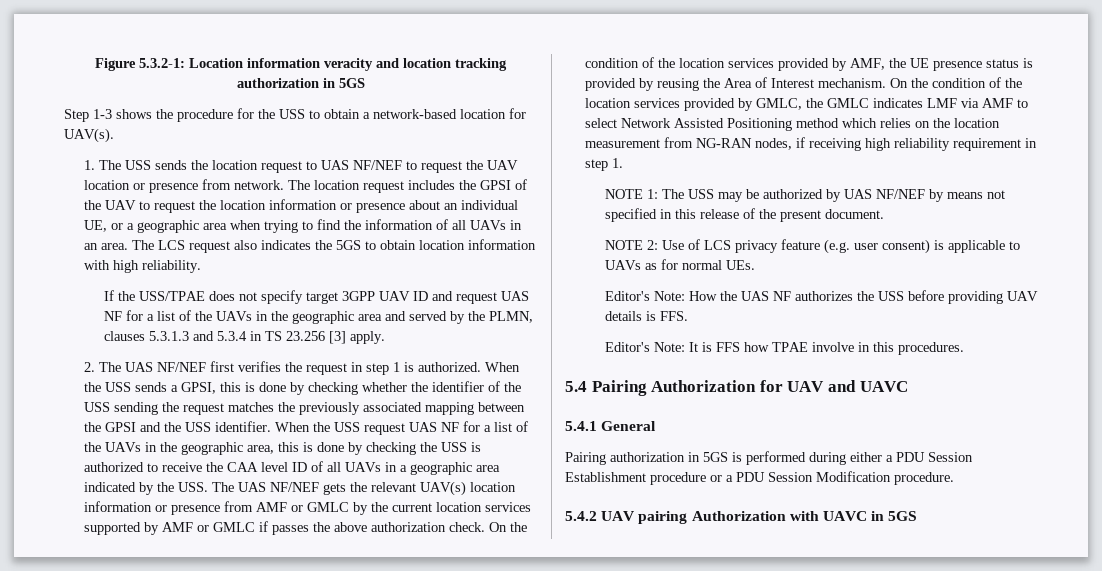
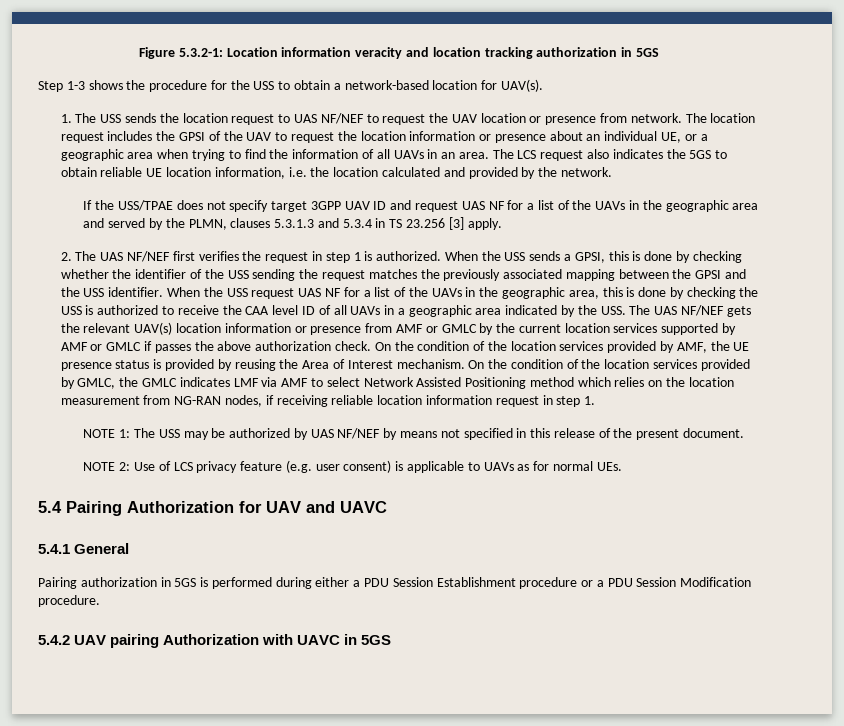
[418,239,536,250] [83,260,201,273] location information with high reliability. -> [100,167,612,179] reliable UE location information, i.e. the location calculated and provided by the network.
[864,138,1021,151] high reliability requirement -> [331,395,539,407] reliable location information request
[604,290,1038,304] [604,311,688,321] [604,342,964,355] // Editor's Note: How the UAS NF authorizes the USS before providing UAV details is FFS. // Editor's Note: It is FFS how TPAE involve in this procedures. -> (622, 466) none

